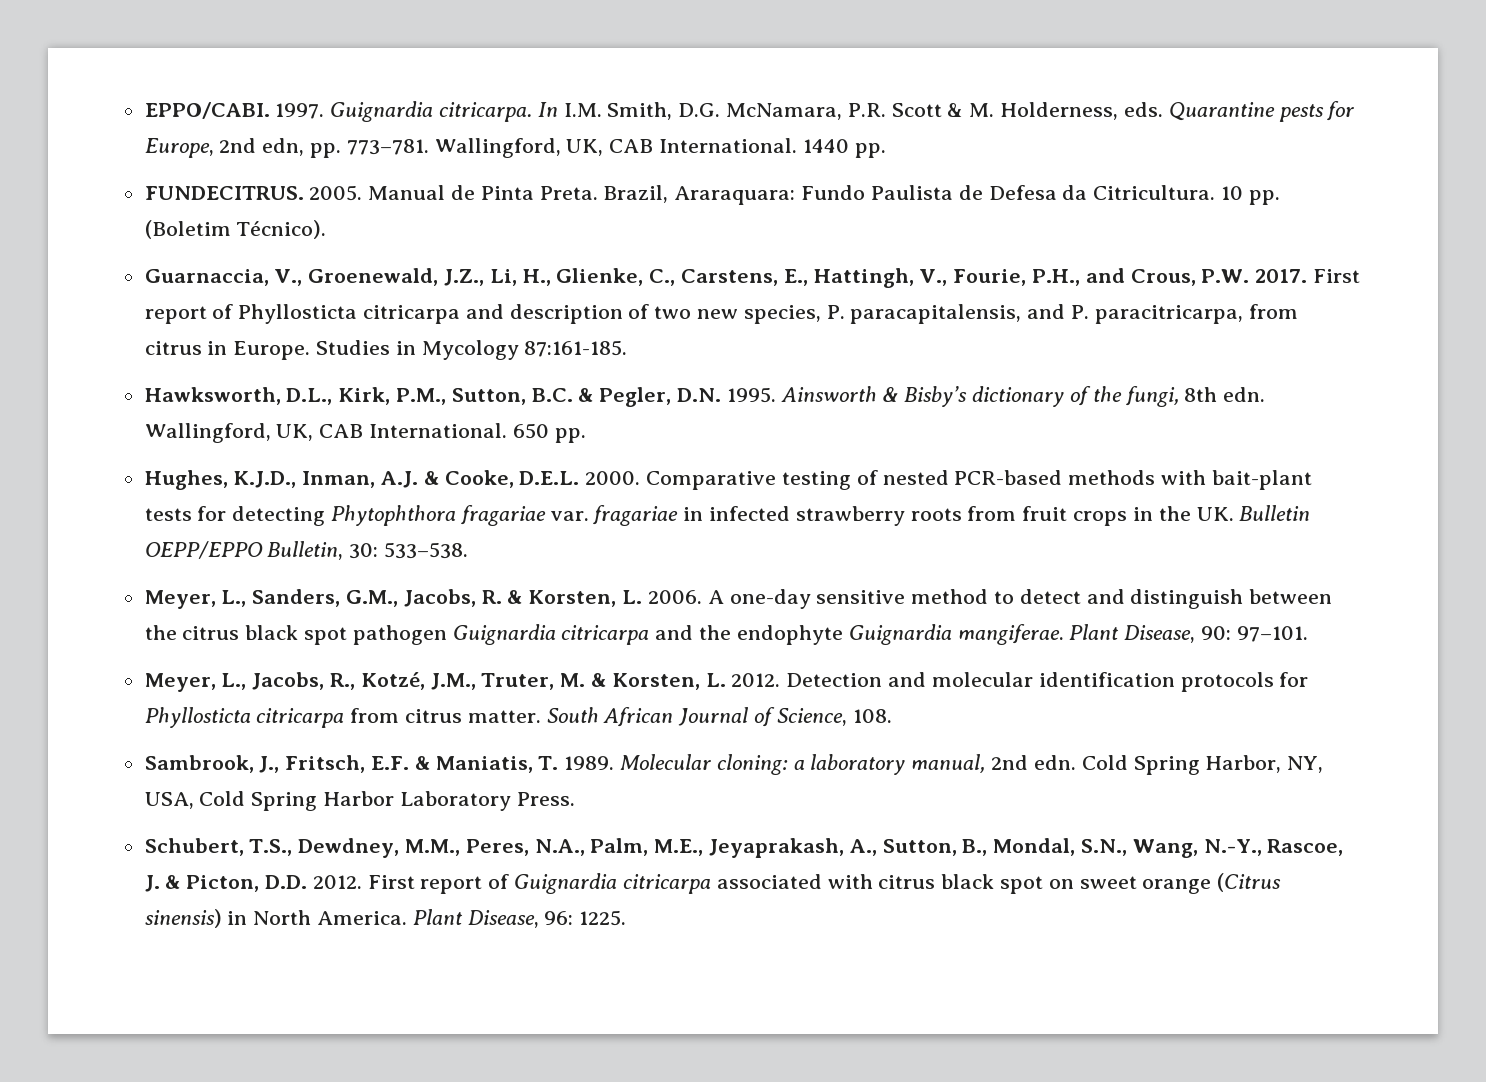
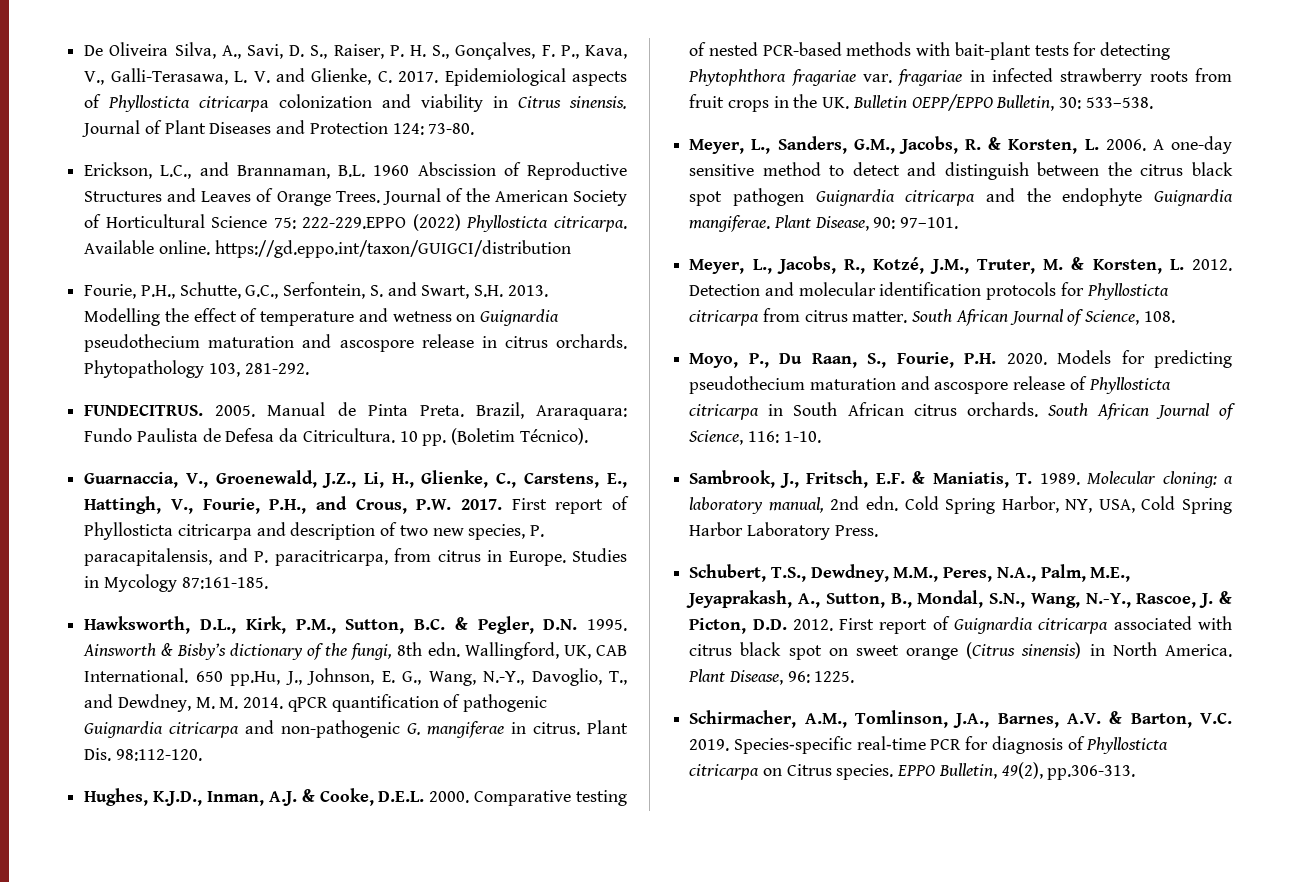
[144,101,1355,122] [144,138,886,158] EPPO/CABI. 1997. Guignardia citricarpa. In I.M. Smith, D.G. McNamara, P.R. Scott & M. Holderness, eds. Quarantine pests for Europe, 2nd edn, pp. 773–781. Wallingford, UK, CAB International. 1440 pp. -> [84,42,627,60] [84,68,627,86] [84,94,627,112] [82,120,475,137] [84,162,627,180] [84,188,627,206] [84,214,627,232] [84,240,571,258] [84,282,548,299] [84,308,560,326] [84,334,627,352] [84,360,309,378] De Oliveira Silva, A., Savi, D. S., Raiser, P. H. S., Gonçalves, F. P., Kava, V., Galli-Terasawa, L. V. and Glienke, C. 2017. Epidemiological aspects of Phyllosticta citricarpa colonization and viability in Citrus sinensis. Journal of Plant Diseases and Protection 124: 73-80. // Erickson, L.C., and Brannaman, B.L. 1960 Abscission of Reproductive Structures and Leaves of Orange Trees. Journal of the American Society of Horticultural Science 75: 222-229.EPPO (2022) Phyllosticta citricarpa. Available online. https://gd.eppo.int/taxon/GUIGCI/distribution // Fourie, P.H., Schutte, G.C., Serfontein, S. and Swart, S.H. 2013. Modelling the effect of temperature and wetness on Guignardia pseudothecium maturation and ascospore release in citrus orchards. Phytopathology 103, 281-292.
[554,428,586,443] pp. -> [230,668,628,686] [84,694,548,712] [84,720,628,738] [84,748,202,761] pp.Hu, J., Johnson, E. G., Wang, N.-Y., Davoglio, T., and Dewdney, M. M. 2014. qPCR quantification of pathogenic Guignardia citricarpa and non-pathogenic G. mangiferae in citrus. Plant Dis. 98:112-120.
(892, 716) none -> [689,350,1232,368] [689,376,1171,394] [689,402,1236,420] [689,430,821,445] // Moyo, P., Du Raan, S., Fourie, P.H. 2020. Models for predicting pseudothecium maturation and ascospore release of Phyllosticta citricarpa in South African citrus orchards. South African Journal of Science, 116: 1-10.
(627, 918) none -> [689,710,1232,728] [689,736,1169,754] [689,762,1136,780] // Schirmacher, A.M., Tomlinson, J.A., Barnes, A.V. & Barton, V.C. 2019. Species‐specific real‐time PCR for diagnosis of Phyllosticta citricarpa on Citrus species. EPPO Bulletin, 49(2), pp.306-313.

